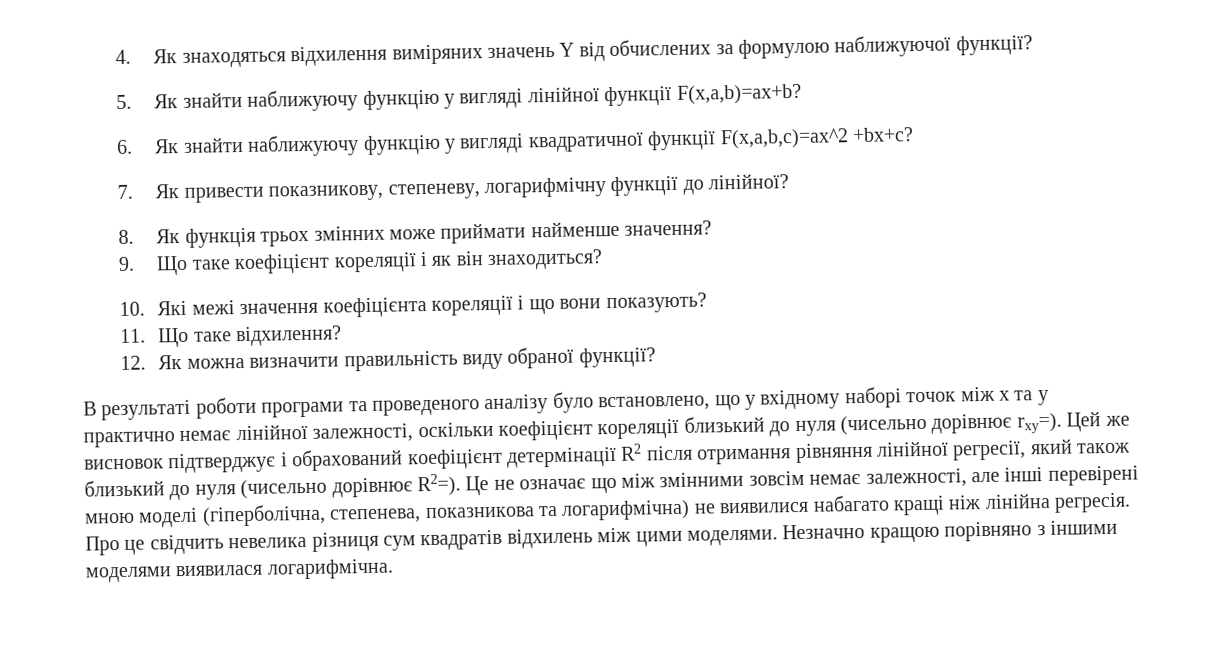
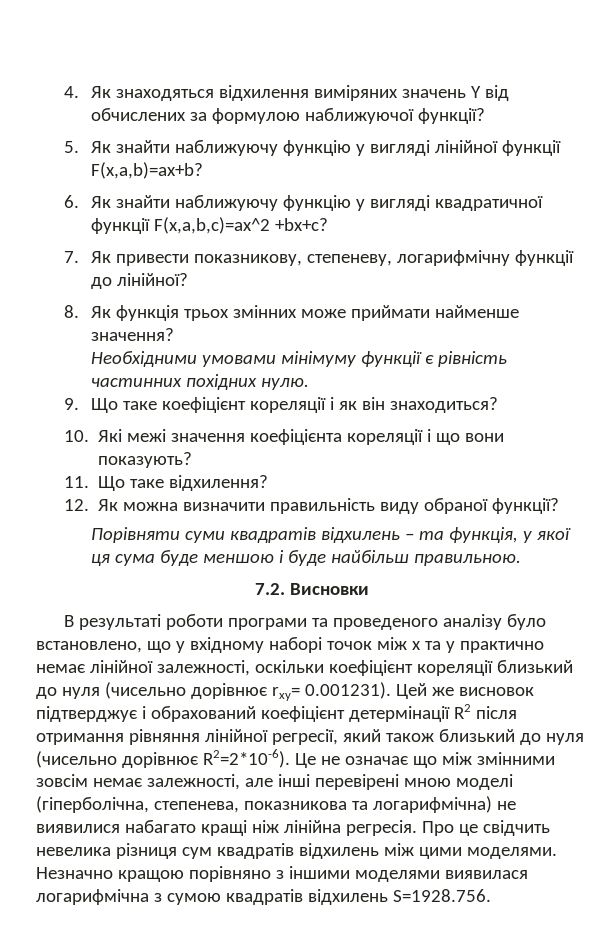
(713, 228) none -> [91,351,508,367] [91,374,310,390] // Необхідними умовами мінімуму функції є рівність частинних похідних нулю.
(656, 357) none -> [91,527,572,543] [91,550,522,566] [255,583,369,595] // Порівняти суми квадратів відхилень – та функція, у якої ця сума буде меншою і буде найбільш правильною. // 7.2. Висновки
[1016,412,1062,434] rxy=). -> [271,682,391,701] rxy= 0.001231).
[417,473,461,497] R2=). -> [202,749,290,768] R2=2*10-6).
[266,558,394,580] логарифмічна. -> [36,889,491,905] логарифмічна з сумою квадратів відхилень S=1928.756.

